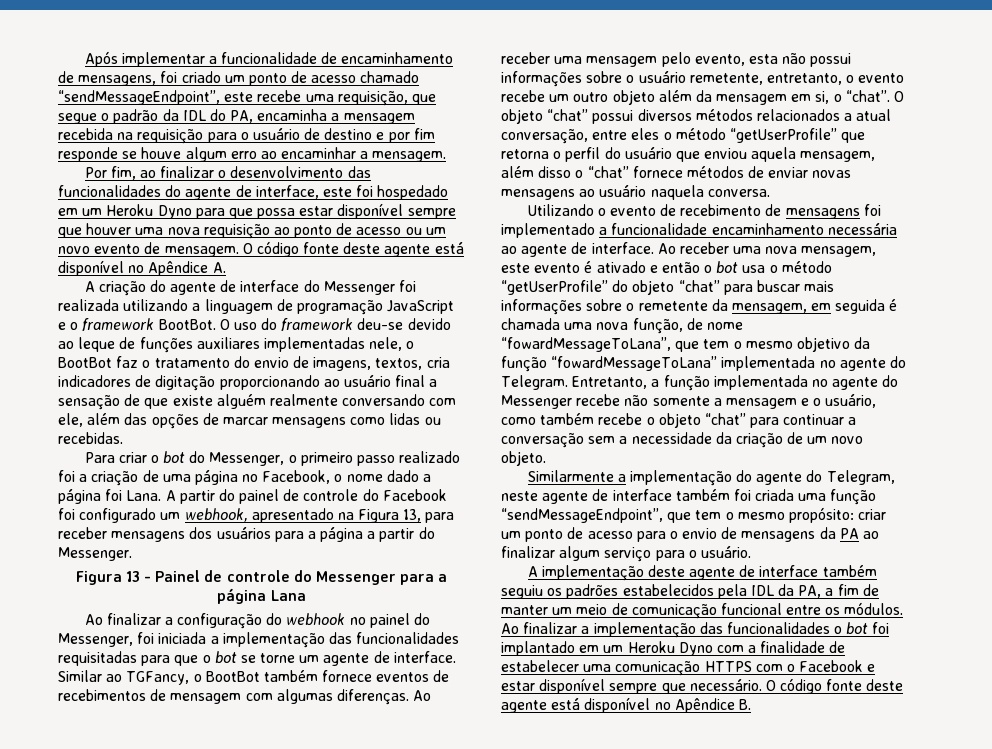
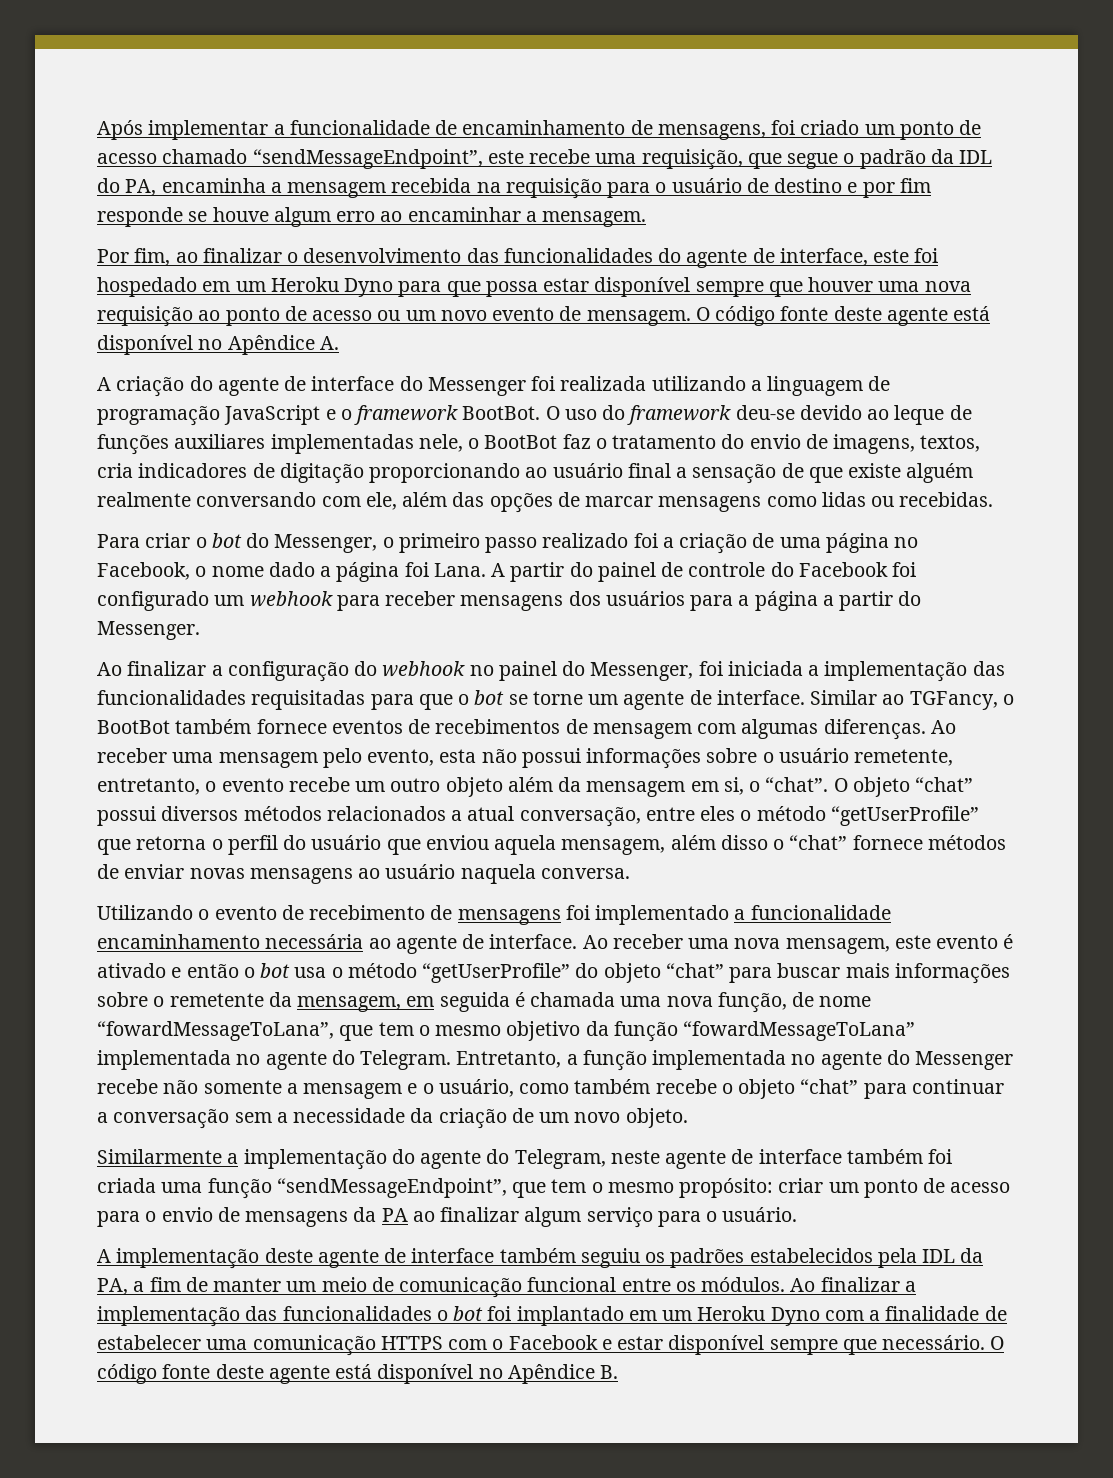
[184,508,422,523] webhook, apresentado na Figura 13, -> [249,591,333,607] webhook
[75,570,448,585] [217,588,306,604] // Figura 13 - Painel de controle do Messenger para a página Lana -> (200, 630) none

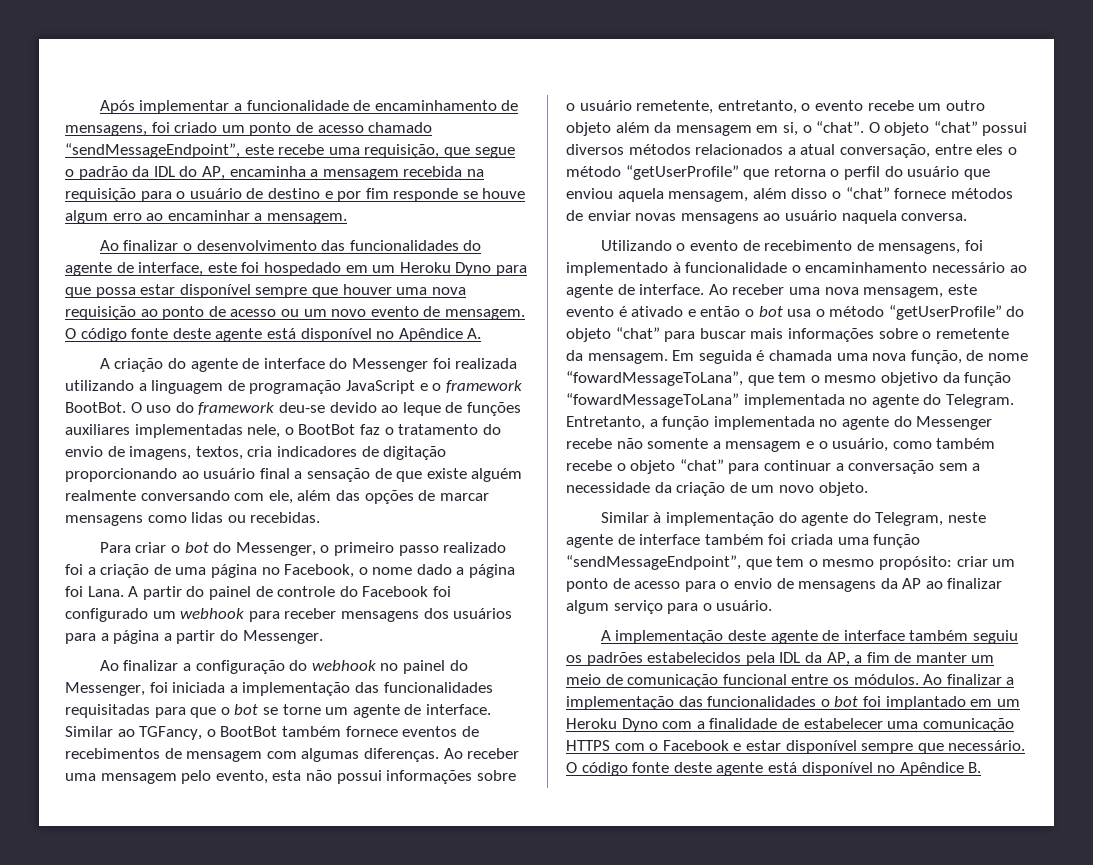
[125,179,157,196] PA, -> [201,166,225,180] AP,
[97,248,198,266] Por fim, ao -> [99,240,119,251] Ao
[457,909,561,925] mensagens -> [878,243,961,254] mensagens,
[734,905,891,920] [97,934,364,949] a funcionalidade encaminhamento necessária -> [672,262,1005,273] à funcionalidade o encaminhamento necessário
[297,996,435,1012] mensagem, em -> [587,350,695,364] mensagem. Em
[97,1149,239,1164] Similarmente a -> [600,512,662,523] Similar à
[381,1208,408,1222] PA -> [902,578,922,589] AP
[97,1278,128,1295] PA, -> [826,652,850,666] AP,

